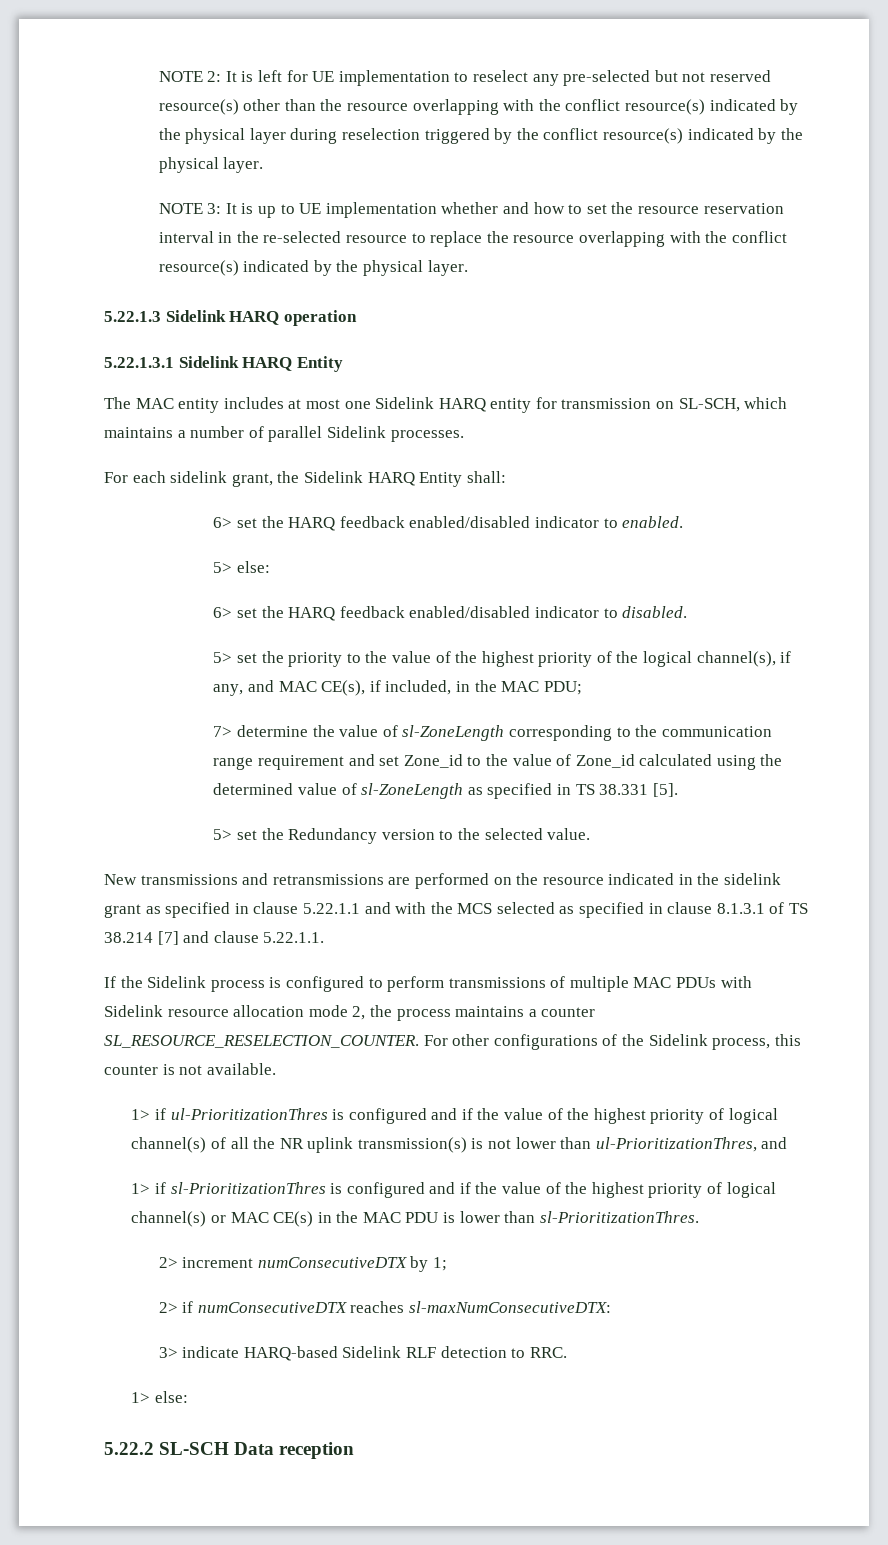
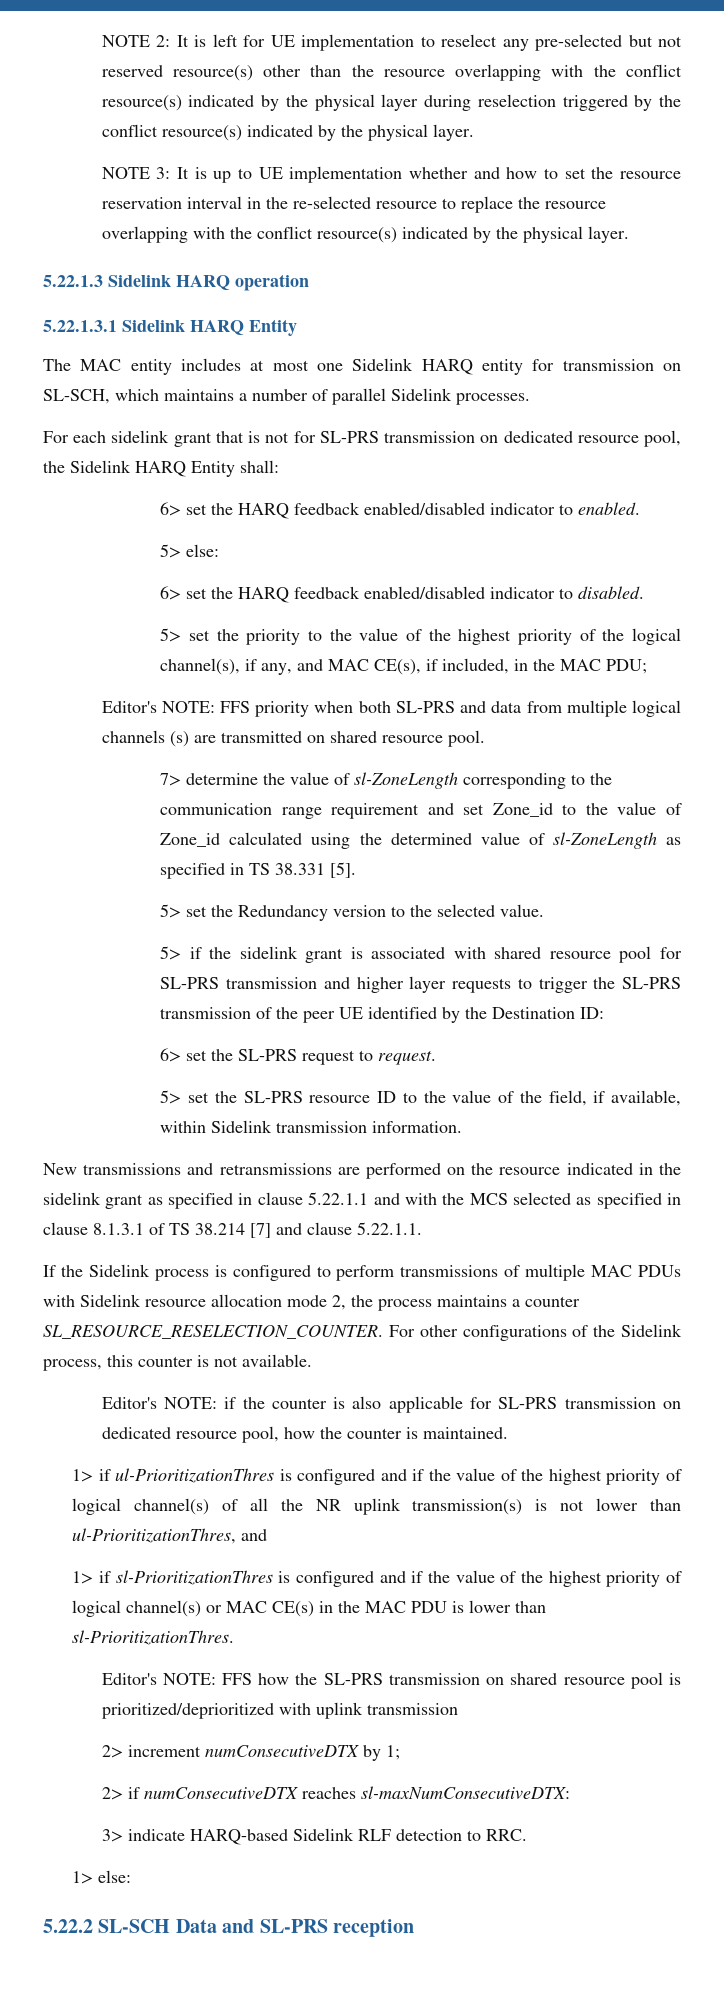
[231,473,273,487] grant, -> [173,430,681,447] grant that is not for SL-PRS transmission on dedicated resource pool,
(582, 688) none -> [101,700,682,717] [101,730,485,747] // Editor's NOTE: FFS priority when both SL-PRS and data from multiple logical channels (s) are transmitted on shared resource pool.
(591, 834) none -> [160,946,682,963] [160,976,682,993] [160,1007,605,1023] [160,1048,437,1065] [160,1090,681,1106] [160,1120,463,1133] // 5> if the sidelink grant is associated with shared resource pool for SL-PRS transmission and higher layer requests to trigger the SL-PRS transmission of the peer UE identified by the Destination ID: // 6> set the SL-PRS request to request. // 5> set the SL-PRS resource ID to the value of the field, if available, within Sidelink transmission information.
(276, 1069) none -> [101,1396,681,1413] [101,1426,508,1443] // Editor's NOTE: if the counter is also applicable for SL-PRS transmission on dedicated resource pool, how the counter is maintained.
(699, 1217) none -> [101,1672,681,1689] [101,1702,458,1719] // Editor's NOTE: FFS how the SL-PRS transmission on shared resource pool is prioritized/deprioritized with uplink transmission
(275, 1448) none -> [222,1919,328,1933] and SL-PRS

